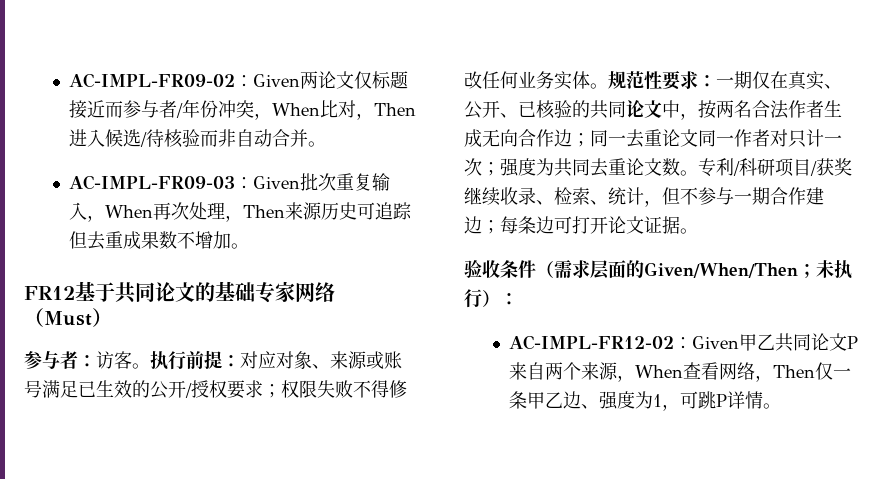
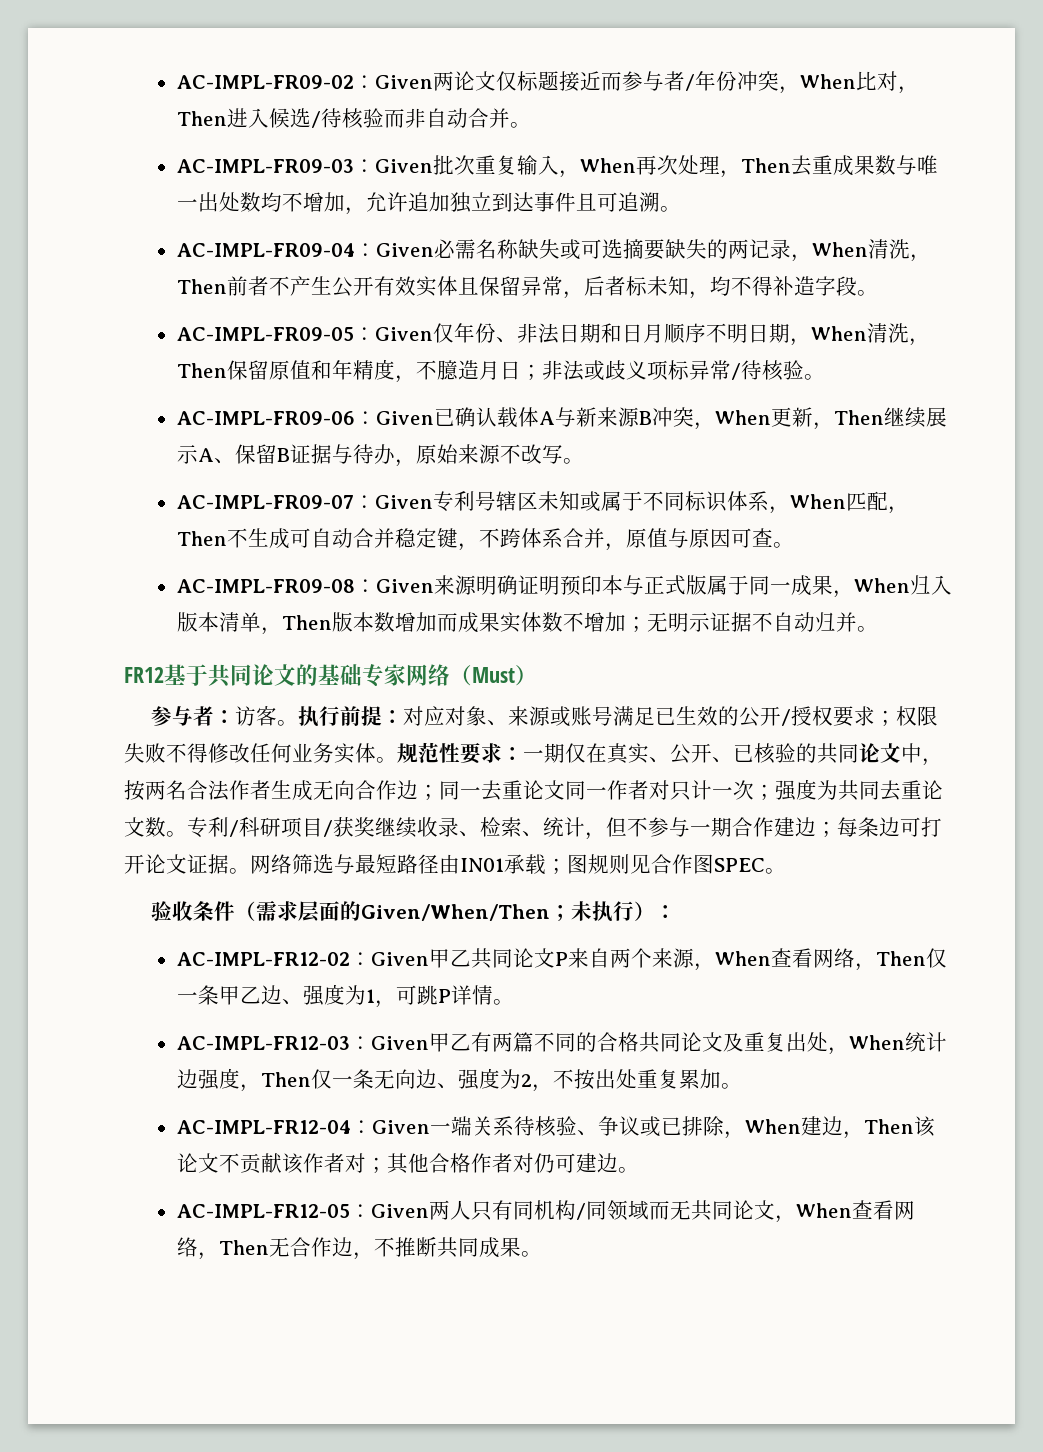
[285,202,413,220] [69,231,232,250] 来源历史可追踪但去重成果数不增加 -> [790,155,938,176] [176,192,681,215] [176,239,931,262] [176,276,878,299] [176,323,930,346] [176,359,825,383] [176,407,947,430] [176,444,584,467] [176,491,909,514] [176,528,794,551] [176,575,952,598] [176,612,857,635] 去重成果数与唯一出处数均不增加，允许追加独立到达事件且可追溯。 // AC-IMPL-FR09-04：Given必需名称缺失或可选摘要缺失的两记录，When清洗，Then前者不产生公开有效实体且保留异常，后者标未知，均不得补造字段。 // AC-IMPL-FR09-05：Given仅年份、非法日期和日月顺序不明日期，When清洗，Then保留原值和年精度，不臆造月日；非法或歧义项标异常/待核验。 // AC-IMPL-FR09-06：Given已确认载体A与新来源B冲突，When更新，Then继续展示A、保留B证据与待办，原始来源不改写。 // AC-IMPL-FR09-07：Given专利号辖区未知或属于不同标识体系，When匹配，Then不生成可自动合并稳定键，不跨体系合并，原值与原因可查。 // AC-IMPL-FR09-08：Given来源明确证明预印本与正式版属于同一成果，When归入版本清单，Then版本数增加而成果实体数不增加；无明示证据不自动归并
(698, 231) none -> [250,854,786,875] 网络筛选与最短路径由IN01承载；图规则见合作图SPEC。
(782, 406) none -> [176,1032,947,1055] [176,1068,742,1092] [176,1116,935,1139] [176,1153,639,1174] [176,1200,915,1223] [176,1237,542,1260] // AC-IMPL-FR12-03：Given甲乙有两篇不同的合格共同论文及重复出处，When统计边强度，Then仅一条无向边、强度为2，不按出处重复累加。 // AC-IMPL-FR12-04：Given一端关系待核验、争议或已排除，When建边，Then该论文不贡献该作者对；其他合格作者对仍可建边。 // AC-IMPL-FR12-05：Given两人只有同机构/同领域而无共同论文，When查看网络，Then无合作边，不推断共同成果。

